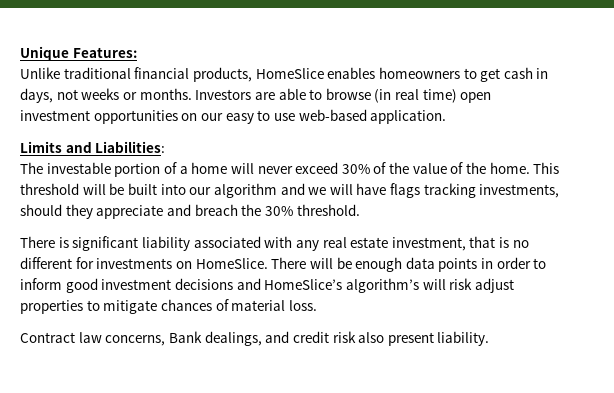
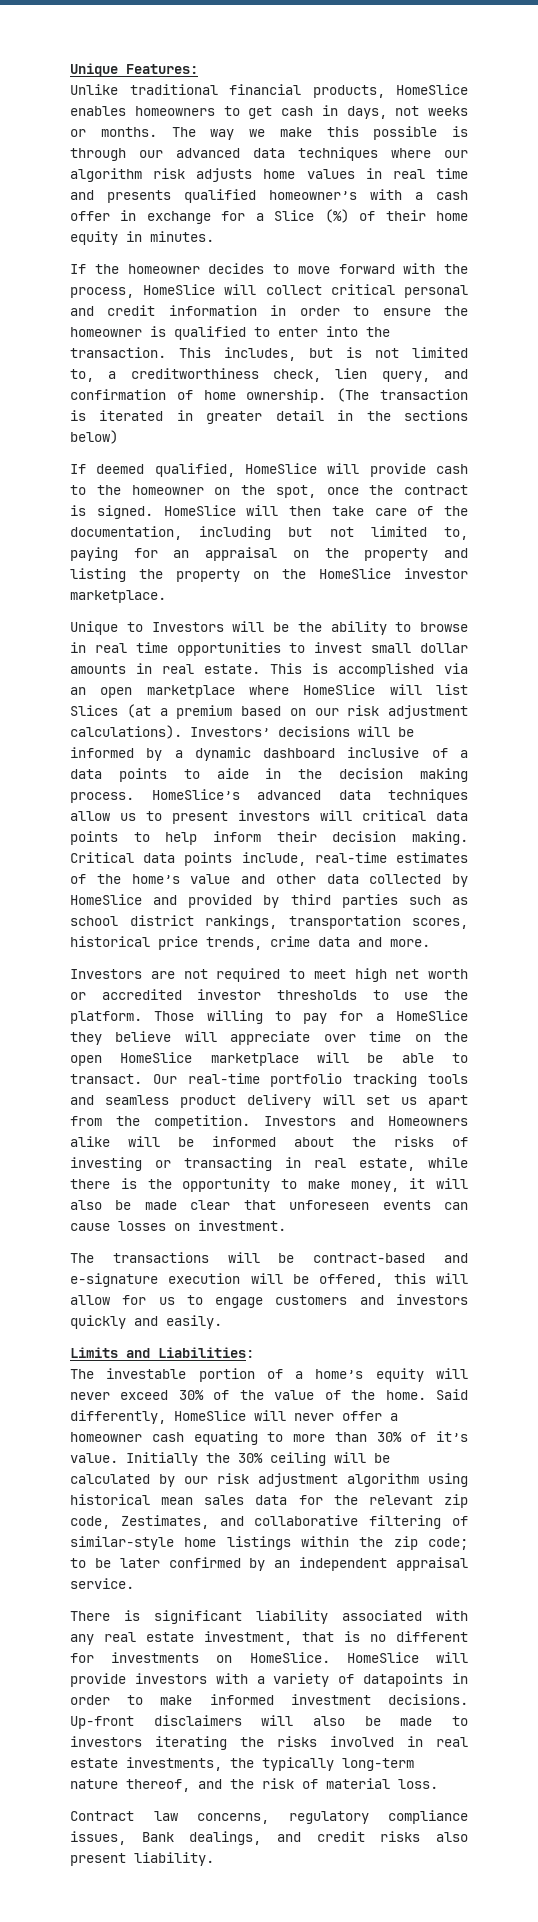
[195,88,492,103] [20,109,447,124] Investors are able to browse (in real time) open investment opportunities on our easy to use web-based application. -> [171,126,468,140] [70,147,468,161] [70,168,469,182] [70,189,468,203] [70,209,469,224] [70,231,214,245] [70,263,468,274] [70,284,468,298] [70,305,468,316] [70,326,390,340] [70,347,468,361] [70,368,468,382] [70,388,468,403] [70,410,468,424] [70,430,118,444] [70,463,468,477] [70,485,468,498] [70,505,468,519] [70,526,468,540] [70,547,469,561] [70,568,468,582] [70,590,166,603] [70,621,468,635] [70,642,468,656] [70,663,468,677] [70,684,468,698] [70,704,468,719] [70,725,414,739] [70,747,468,761] [70,768,468,782] [70,789,468,803] [70,810,468,824] [70,831,468,845] [70,852,468,866] [70,874,468,887] [70,894,469,908] [70,915,468,929] [70,936,430,950] [70,968,468,982] [70,989,469,1000] [70,1010,468,1024] [70,1031,468,1045] [70,1052,468,1066] [70,1073,468,1087] [70,1094,469,1108] [70,1115,468,1129] [70,1136,468,1147] [70,1157,468,1171] [70,1178,468,1192] [70,1200,468,1210] [70,1220,286,1231] [70,1252,469,1263] [70,1273,468,1287] [70,1294,468,1308] [70,1315,222,1329] The way we make this possible is through our advanced data techniques where our algorithm risk adjusts home values in real time and presents qualified homeowner’s with a cash offer in exchange for a Slice (%) of their home equity in minutes. // If the homeowner decides to move forward with the process, HomeSlice will collect critical personal and credit information in order to ensure the homeowner is qualified to enter into the transaction. This includes, but is not limited to, a creditworthiness check, lien query, and confirmation of home ownership. (The transaction is iterated in greater detail in the sections below) // If deemed qualified, HomeSlice will provide cash to the homeowner on the spot, once the contract is signed. HomeSlice will then take care of the documentation, including but not limited to, paying for an appraisal on the property and listing the property on the HomeSlice investor marketplace. // Unique to Investors will be the ability to browse in real time opportunities to invest small dollar amounts in real estate. This is accomplished via an open marketplace where HomeSlice will list Slices (at a premium based on our risk adjustment calculations). Investors’ decisions will be informed by a dynamic dashboard inclusive of a data points to aide in the decision making process. HomeSlice’s advanced data techniques allow us to present investors will critical data points to help inform their decision making. Critical data points include, real-time estimates of the home’s value and other data collected by HomeSlice and provided by third parties such as school district rankings, transportation scores, historical price trends, crime data and more. // Investors are not required to meet high net worth or accredited investor thresholds to use the platform. Those willing to pay for a HomeSlice they believe will appreciate over time on the open HomeSlice marketplace will be able to transact. Our real-time portfolio tracking tools and seamless product delivery will set us apart from the competition. Investors and Homeowners alike will be informed about the risks of investing or transacting in real estate, while there is the opportunity to make money, it will also be made clear that unforeseen events can cause losses on investment. // The transactions will be contract-based and e-signature execution will be offered, this will allow for us to engage customers and investors quickly and easily.
[191,162,228,174] home -> [315,1368,424,1382] home’s equity
[533,162,560,174] [20,183,560,198] [20,204,360,219] This threshold will be built into our algorithm and we will have flags tracking investments, should they appreciate and breach the 30% threshold. -> [436,1389,469,1400] [70,1410,398,1424] [70,1431,468,1445] [70,1452,390,1466] [70,1473,468,1487] [70,1494,469,1508] [70,1515,469,1529] [70,1536,468,1550] [70,1557,468,1571] [70,1578,134,1589] Said differently, HomeSlice will never offer a homeowner cash equating to more than 30% of it’s value. Initially the 30% ceiling will be calculated by our risk adjustment algorithm using historical mean sales data for the relevant zip code, Zestimates, and collaborative filtering of similar-style home listings within the zip code; to be later confirmed by an independent appraisal service.
[271,257,547,272] [20,278,514,293] [20,299,212,314] There will be enough data points in order to inform good investment decisions and HomeSlice’s algorithm’s will risk adjust properties to mitigate chances -> [346,1652,468,1663] [70,1673,468,1687] [70,1694,468,1705] [70,1715,469,1729] [70,1736,468,1750] [70,1757,414,1771] [70,1778,294,1792] HomeSlice will provide investors with a variety of datapoints in order to make informed investment decisions. Up-front disclaimers will also be made to investors iterating the risks involved in real estate investments, the typically long-term nature thereof, and the risk
(166, 340) none -> [288,1810,468,1824] [70,1831,126,1845] regulatory compliance issues,
[332,331,356,343] risk -> [380,1831,421,1842] risks

